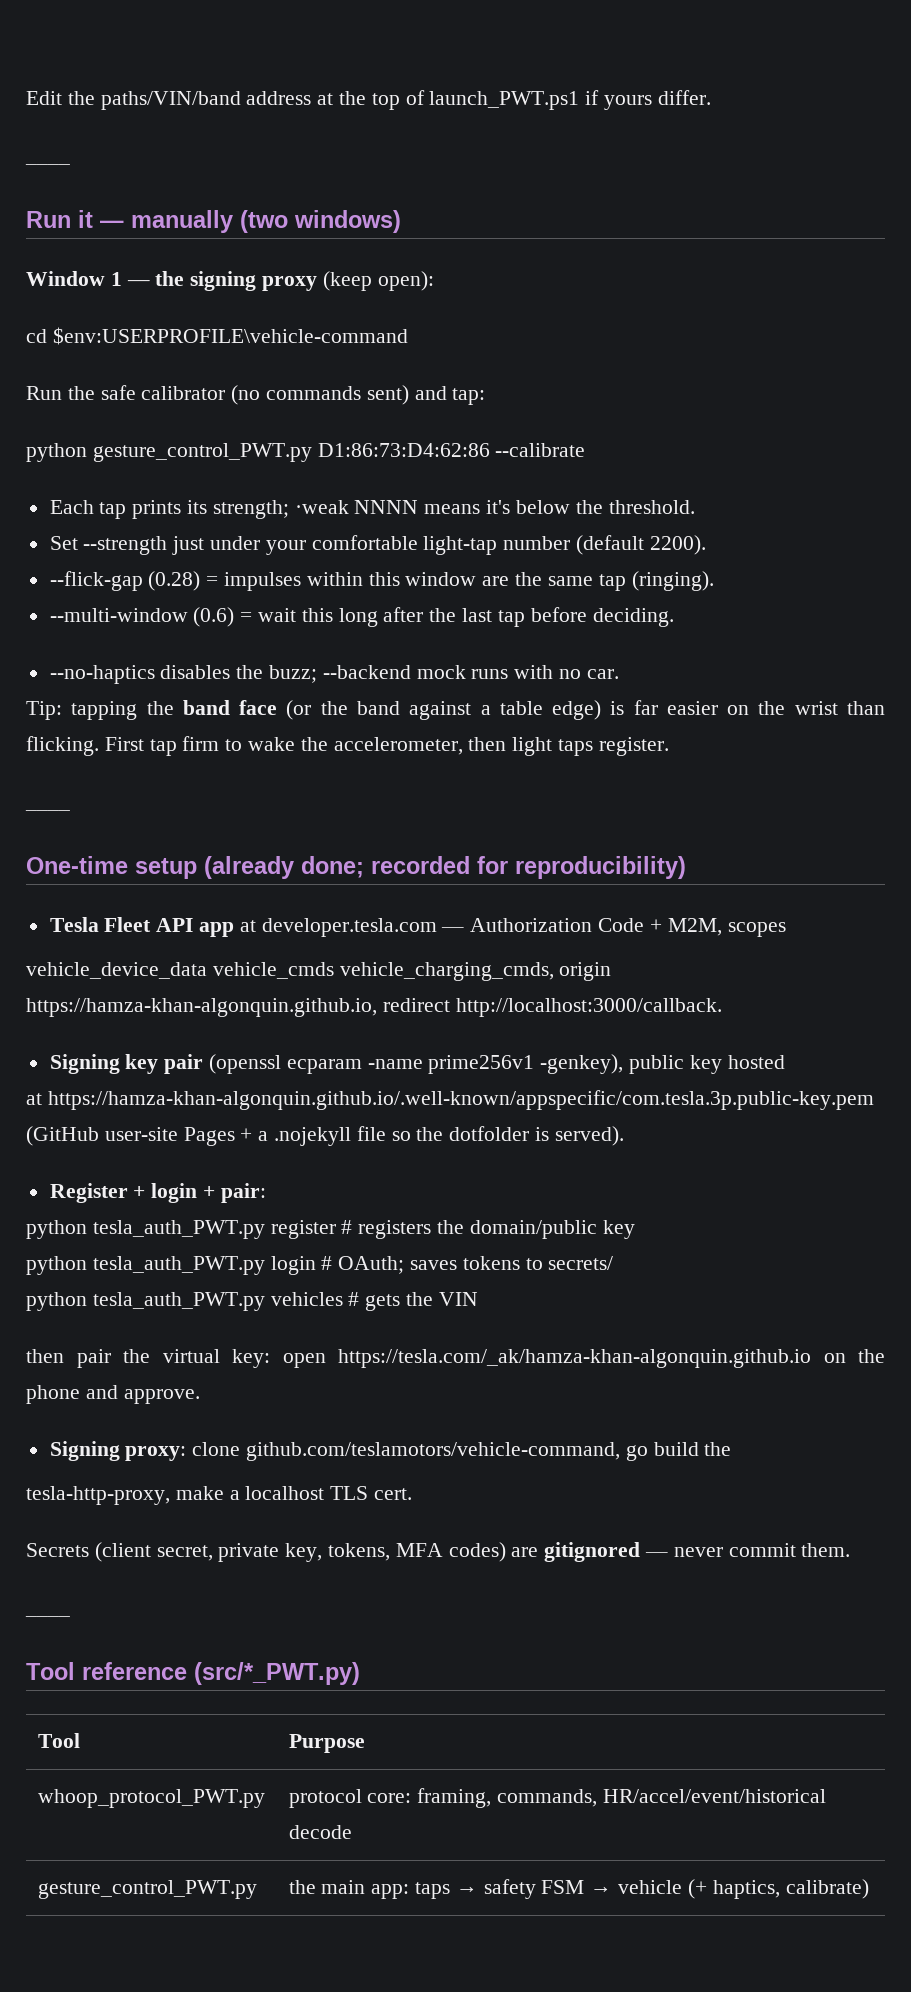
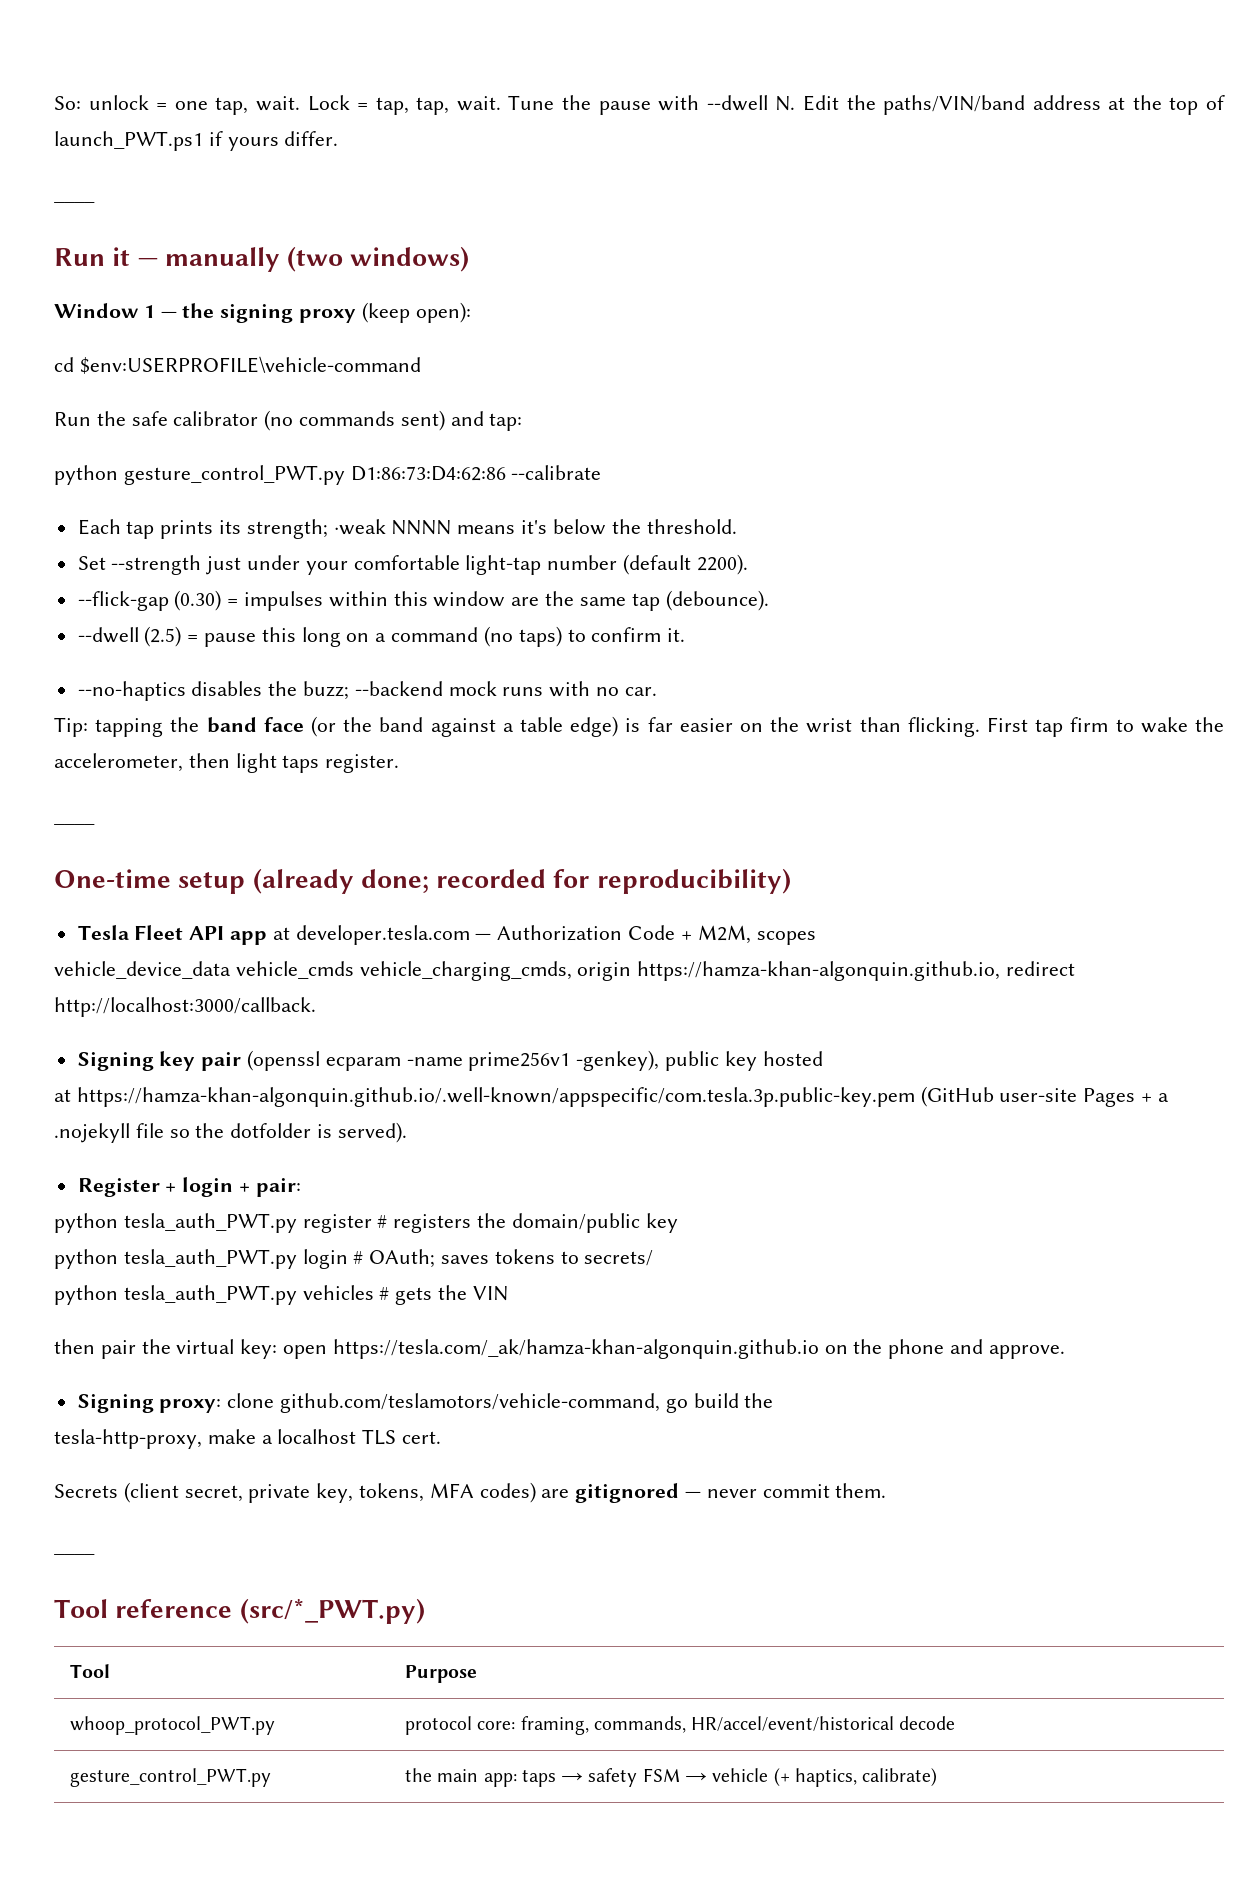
(26, 98) none -> [54,95,796,115] So: unlock = one tap, wait. Lock = tap, tap, wait. Tune the pause with --dwell N.
[148,571,201,591] (0.28) -> [174,590,222,611] (0.30)
[631,571,714,591] [49,607,674,627] (ringing). // --multi-window (0.6) = wait this long after the last tap before deciding. -> [665,590,769,611] [77,626,686,647] (debounce). // --dwell (2.5) = pause this long on a command (no taps) to confirm it.

